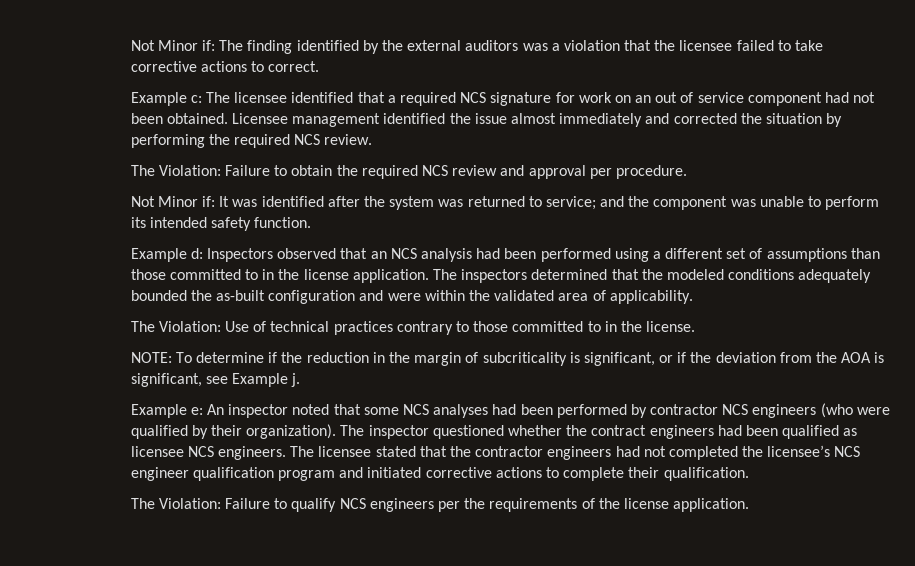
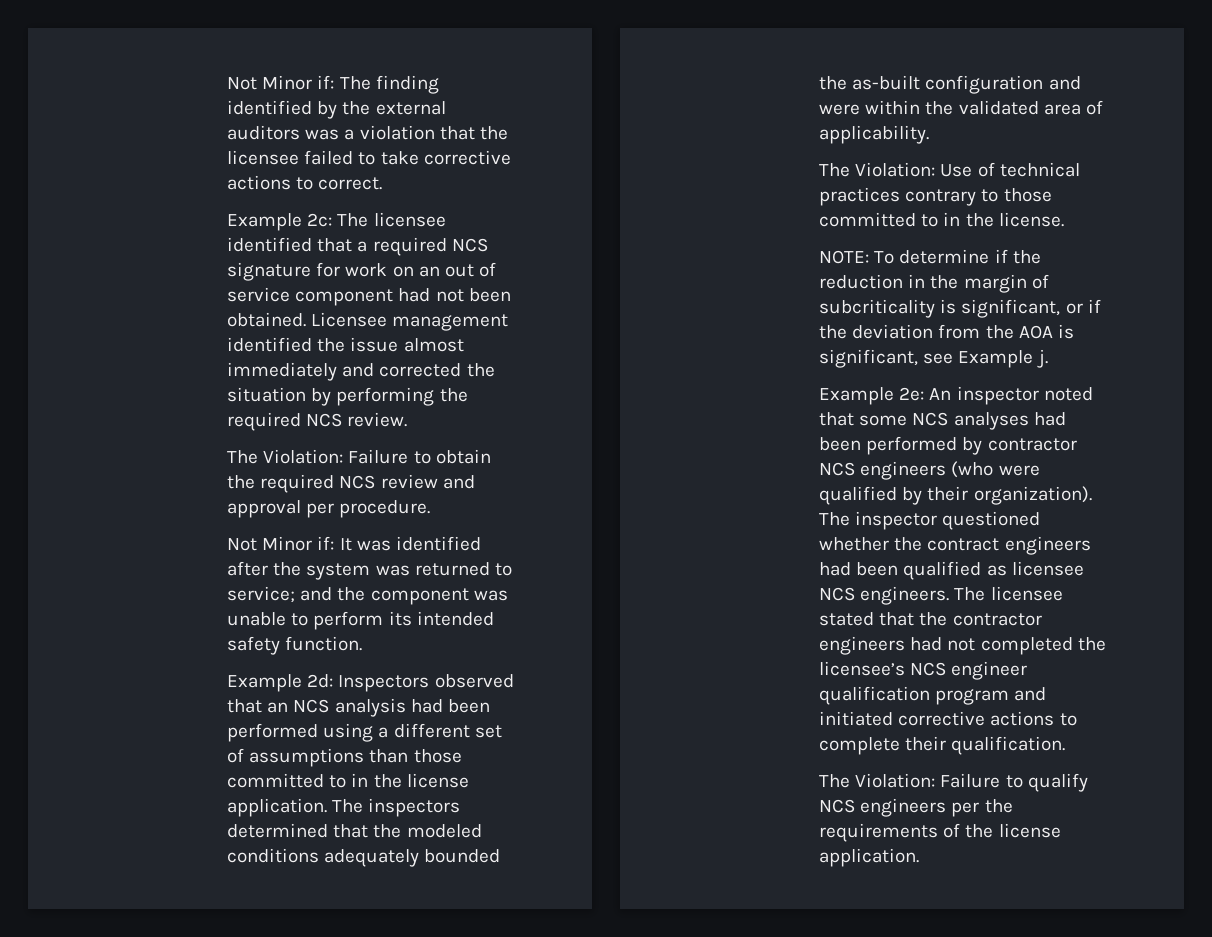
[190,95,202,103] c: -> [307,213,333,227] 2c:
[190,248,203,259] d: -> [307,674,334,688] 2d:
[190,407,203,415] e: -> [899,387,925,401] 2e:

